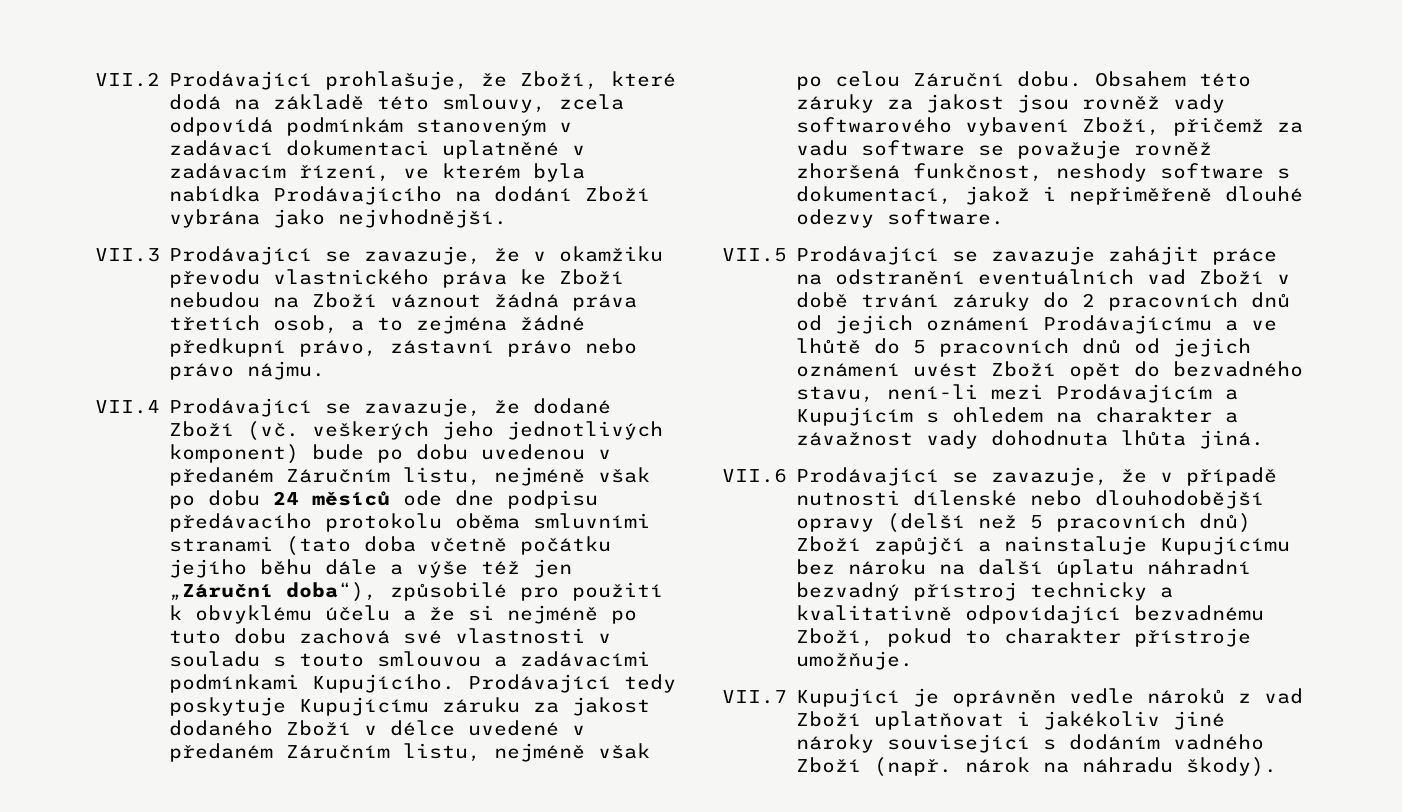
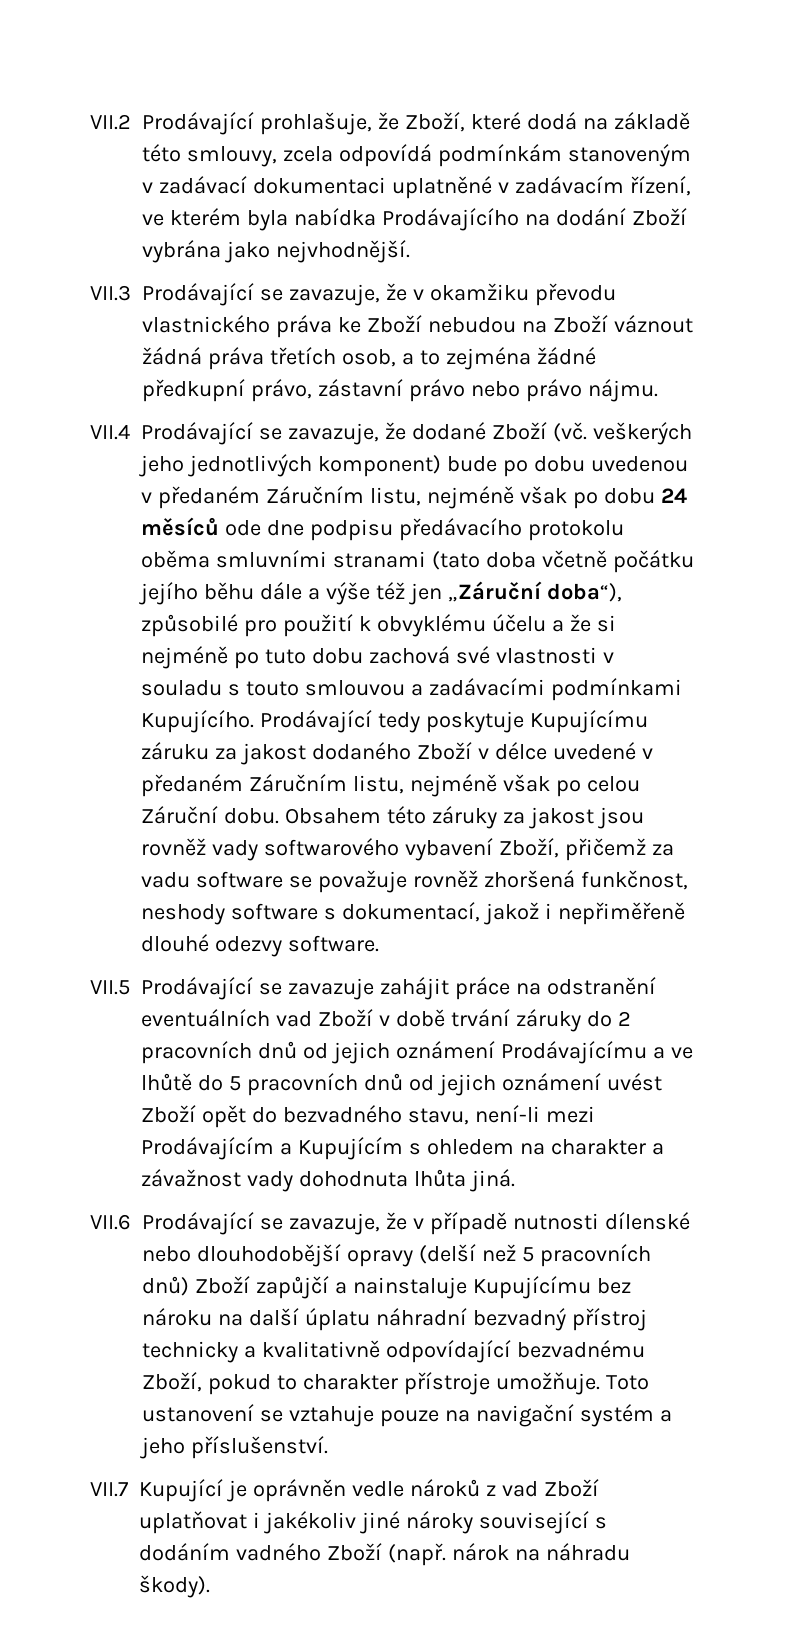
(914, 660) none -> [605,1375,649,1390] [142,1404,672,1427] [140,1436,328,1459] Toto ustanovení se vztahuje pouze na navigační systém a jeho příslušenství.

